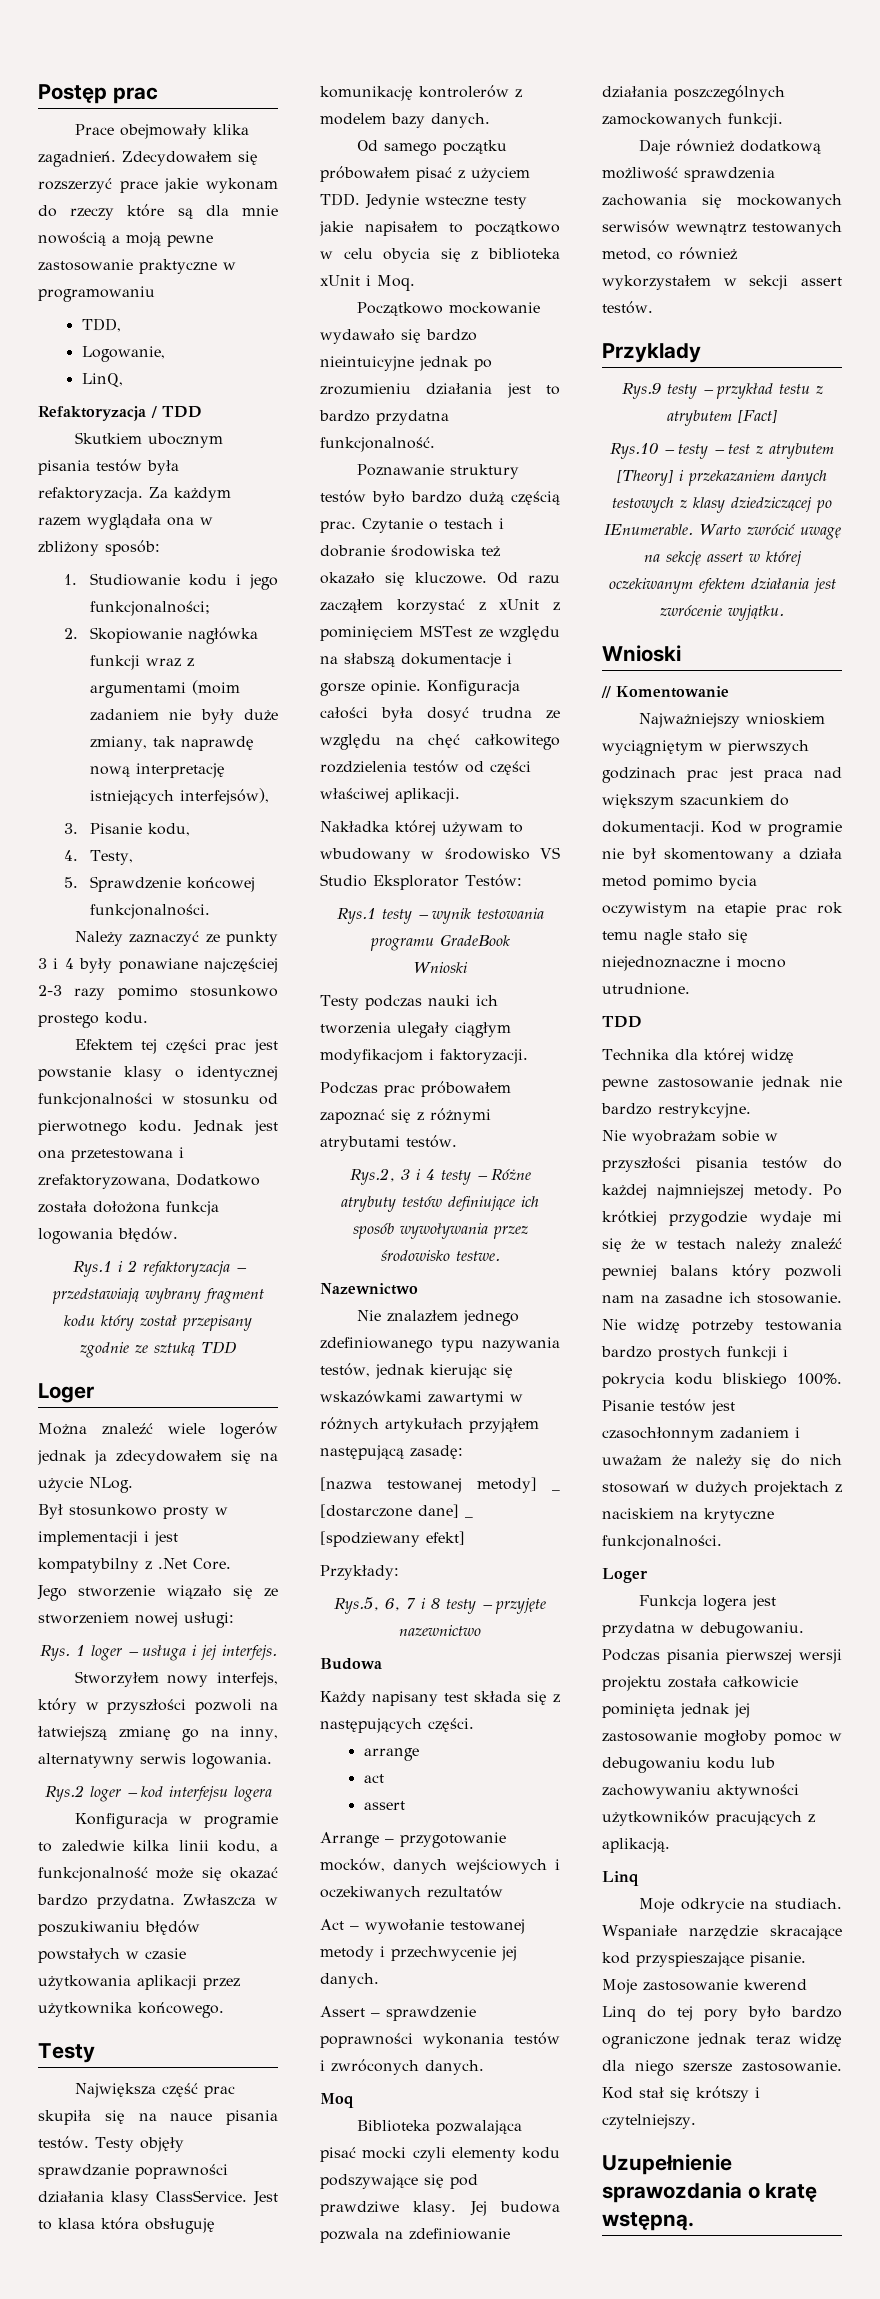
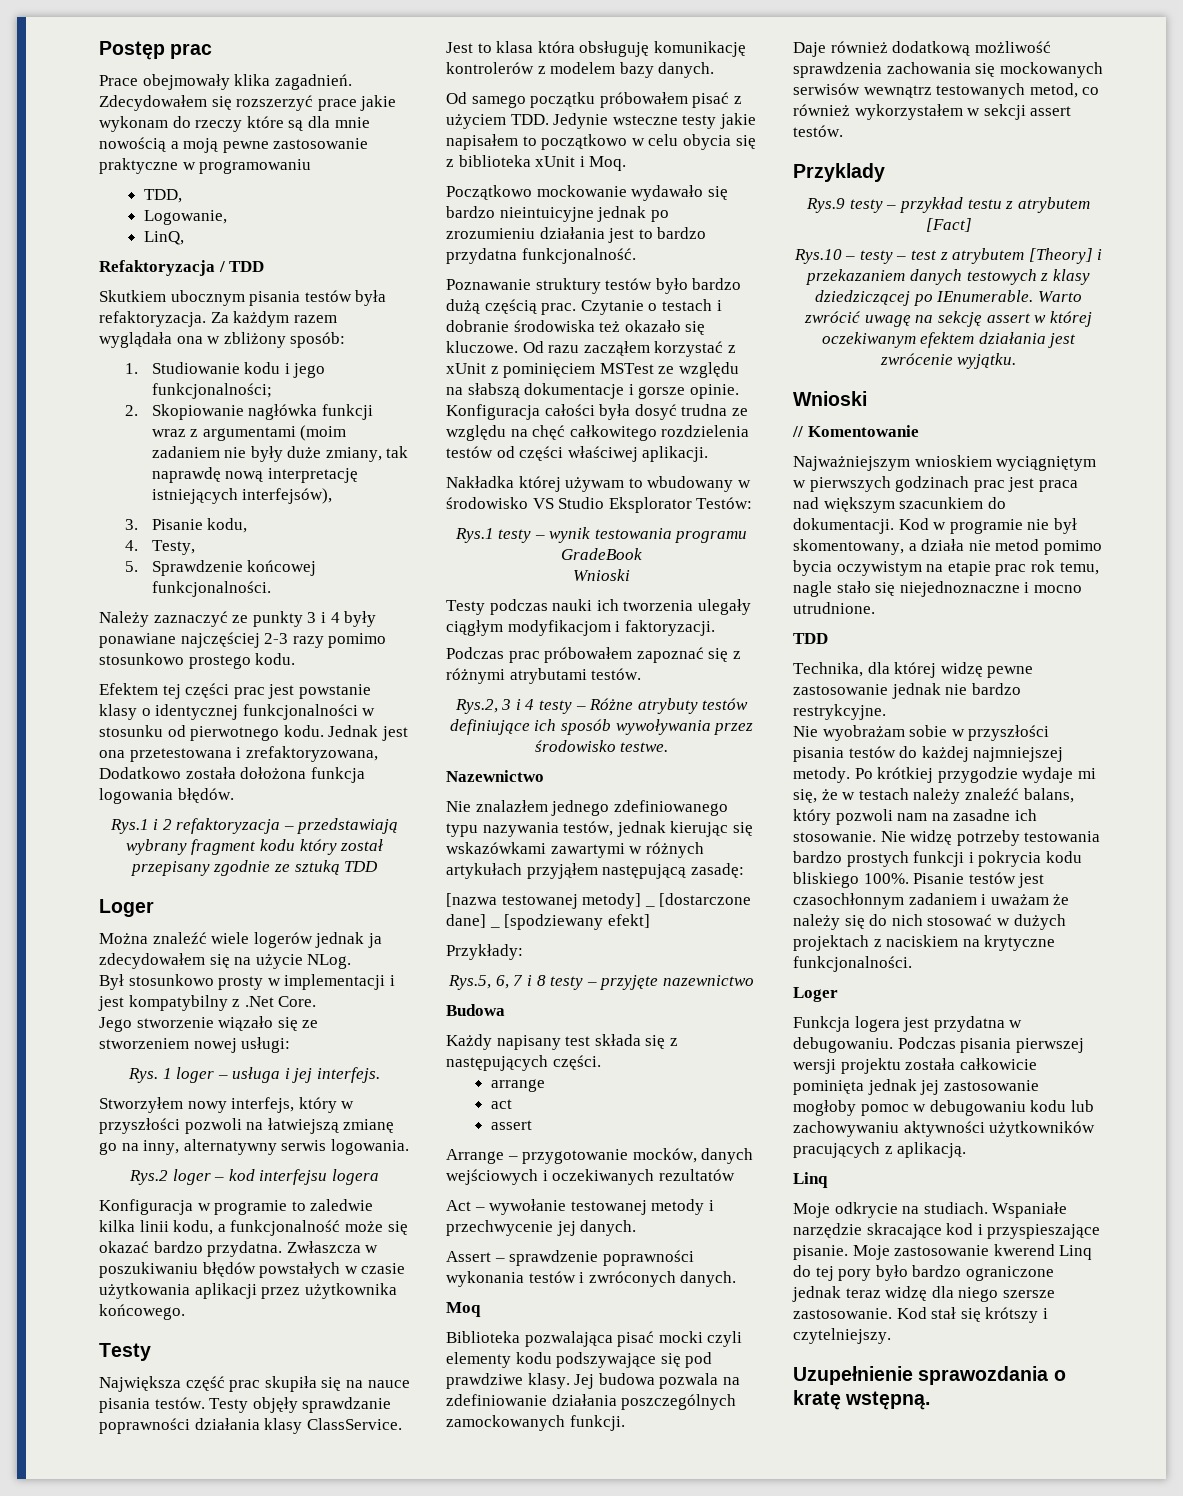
[638,713,740,728] Najważniejszy -> [793,456,910,471] Najważniejszym
[664,848,774,863] skomentowany -> [793,539,904,555] skomentowany,
(842, 854) none -> [968,540,991,551] nie
[602,931,638,940] temu -> [1059,562,1099,575] temu,
[602,1049,669,1060] Technika -> [793,662,863,677] Technika,
[602,1238,622,1252] się -> [793,789,817,803] się,
[602,1265,718,1280] pewniej balans -> [1023,788,1074,803] balans,
[602,1481,670,1493] stosowań -> [927,914,993,926] stosować
(630, 1958) none -> [977,1224,983,1235] i

